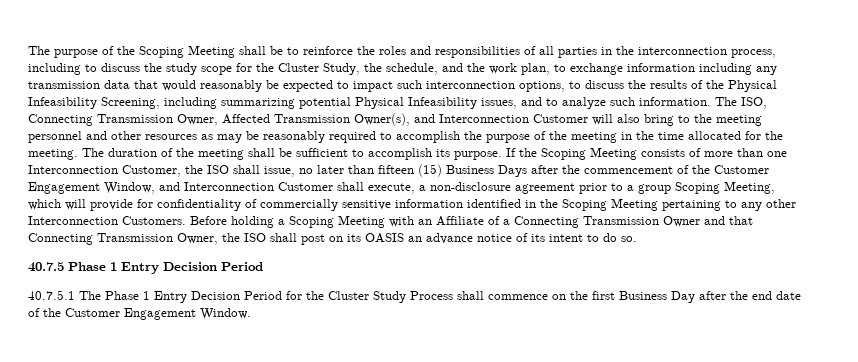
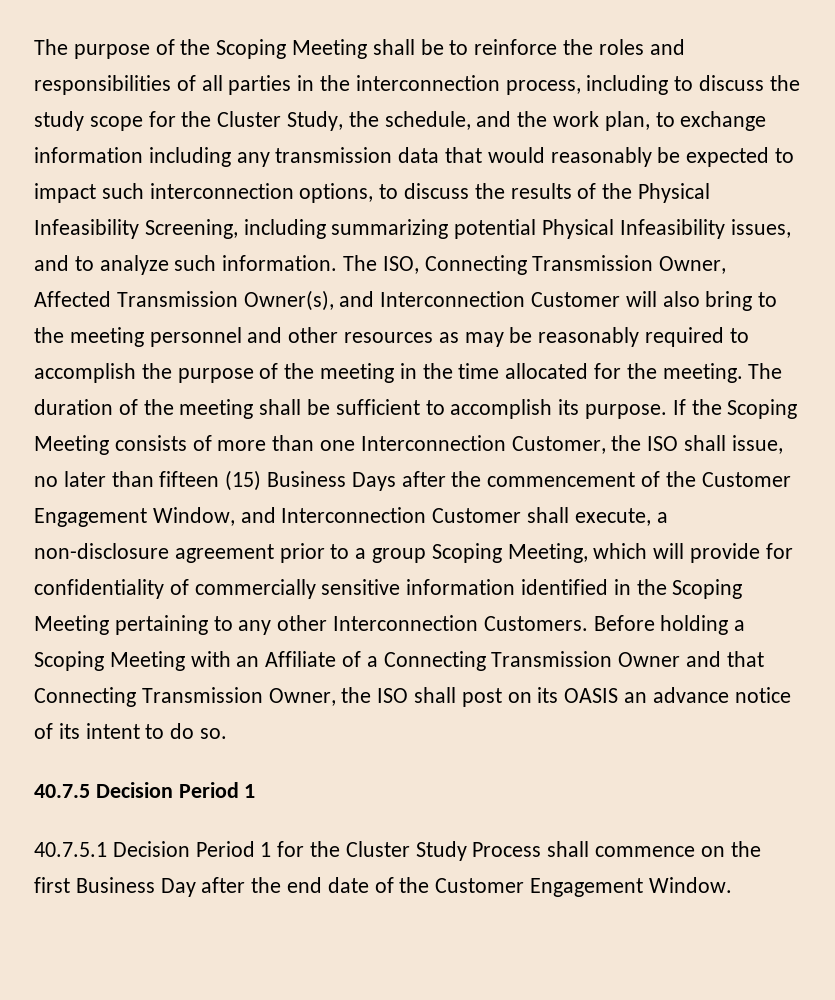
[68,262,263,274] Phase 1 Entry Decision Period -> [95,782,256,798] Decision Period 1
[79,291,282,303] The Phase 1 Entry Decision Period -> [112,841,272,857] Decision Period 1

